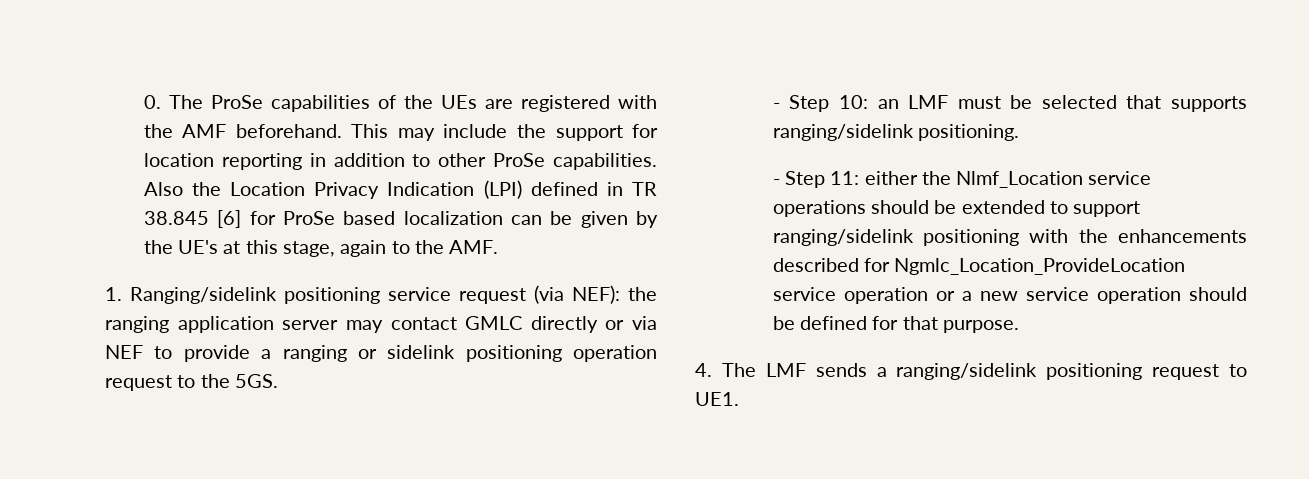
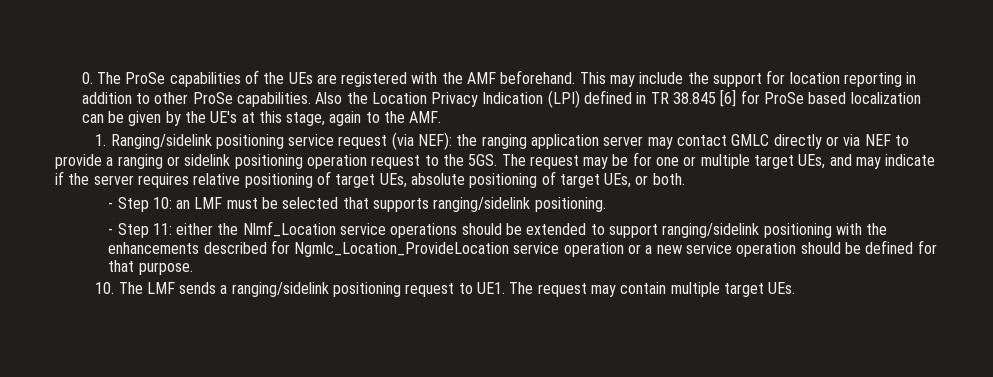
(278, 381) none -> [501,152,936,169] [55,171,685,188] The request may be for one or multiple target UEs, and may indicate if the server requires relative positioning of target UEs, absolute positioning of target UEs, or both.
[695,363,712,377] 4. -> [95,282,115,294] 10.
(739, 399) none -> [509,282,796,297] The request may contain multiple target UEs.

